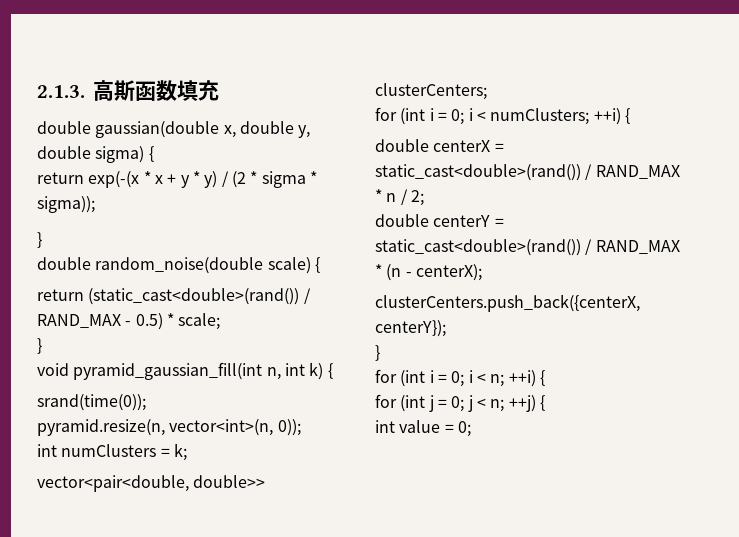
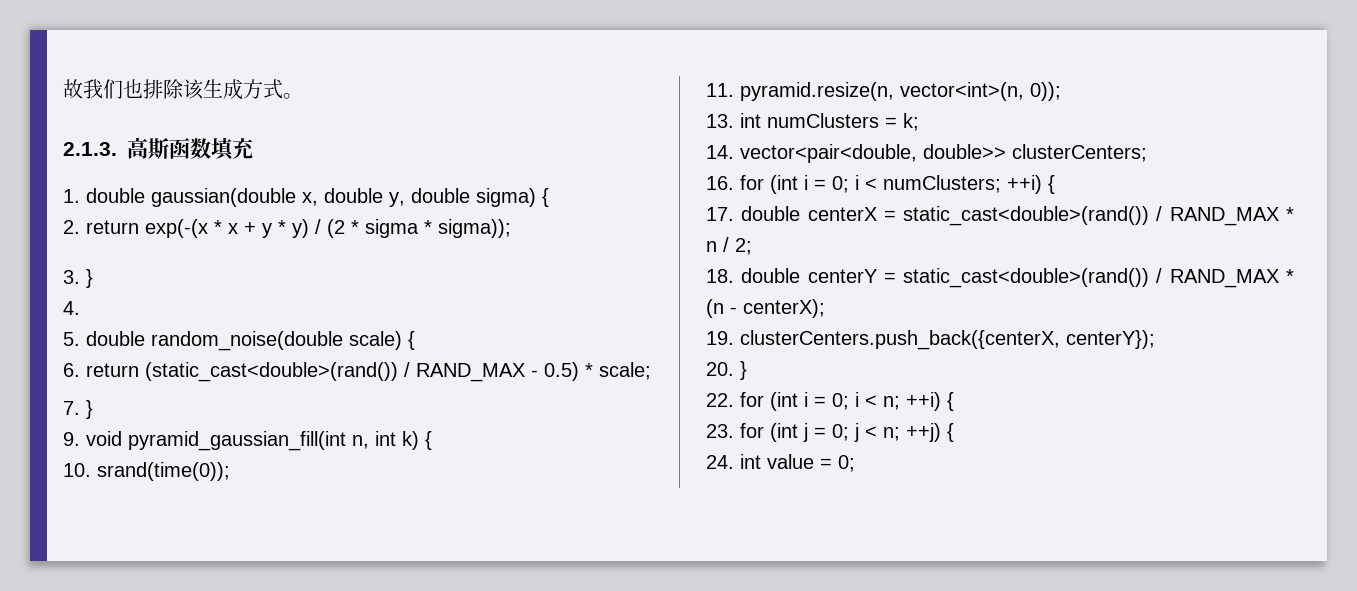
(37, 91) none -> [63,79,303,100] 故我们也排除该生成方式。 //
(219, 90) none -> [63,189,80,203] 1.
(154, 154) none -> [63,220,80,234] 2.
[37,232,42,248] } // -> [63,269,93,288] [63,301,80,315] [63,332,80,346] 3. } // 4. // 5.
(320, 265) none -> [63,363,80,377] 6.
[37,338,42,354] } // -> [63,400,93,419] [63,432,80,446] 7. } // 9.
(333, 371) none -> [63,463,91,477] 10.
(146, 402) none -> [706,83,734,97] 11.
(301, 427) none -> [706,114,734,128] 13.
(187, 452) none -> [706,145,734,159] 14.
(487, 91) none -> [706,176,734,190] 16.
(630, 116) none -> [706,207,734,221] 17.
(424, 198) none -> [706,269,734,283] 18.
(482, 272) none -> [706,331,734,345] 19.
[375,345,380,361] } // -> [706,361,747,380] [706,393,734,407] 20. } // 22.
(545, 378) none -> [706,424,734,438] 23.
(545, 403) none -> [706,455,734,469] 24.

